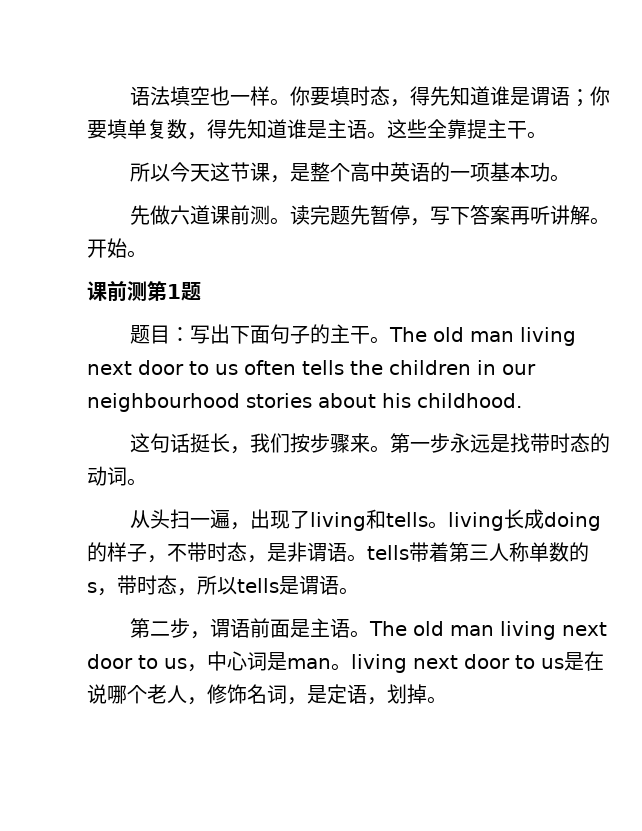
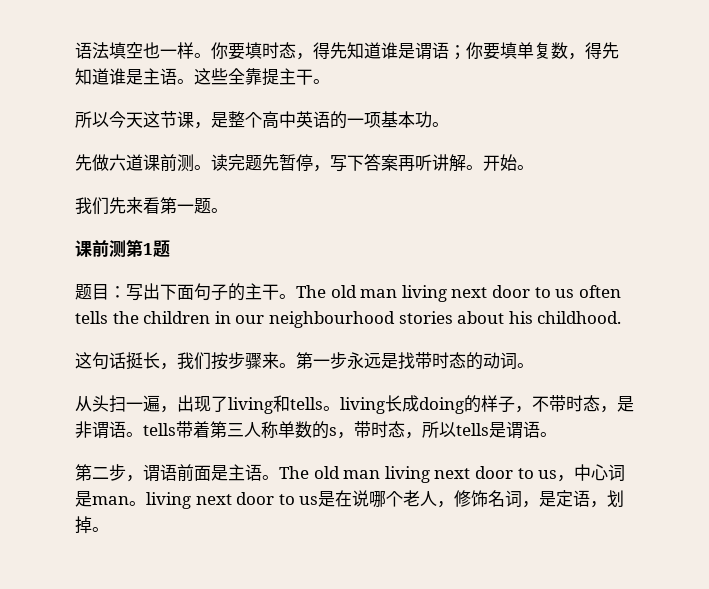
(147, 254) none -> [75,197,228,215] // 我们先来看第一题。

